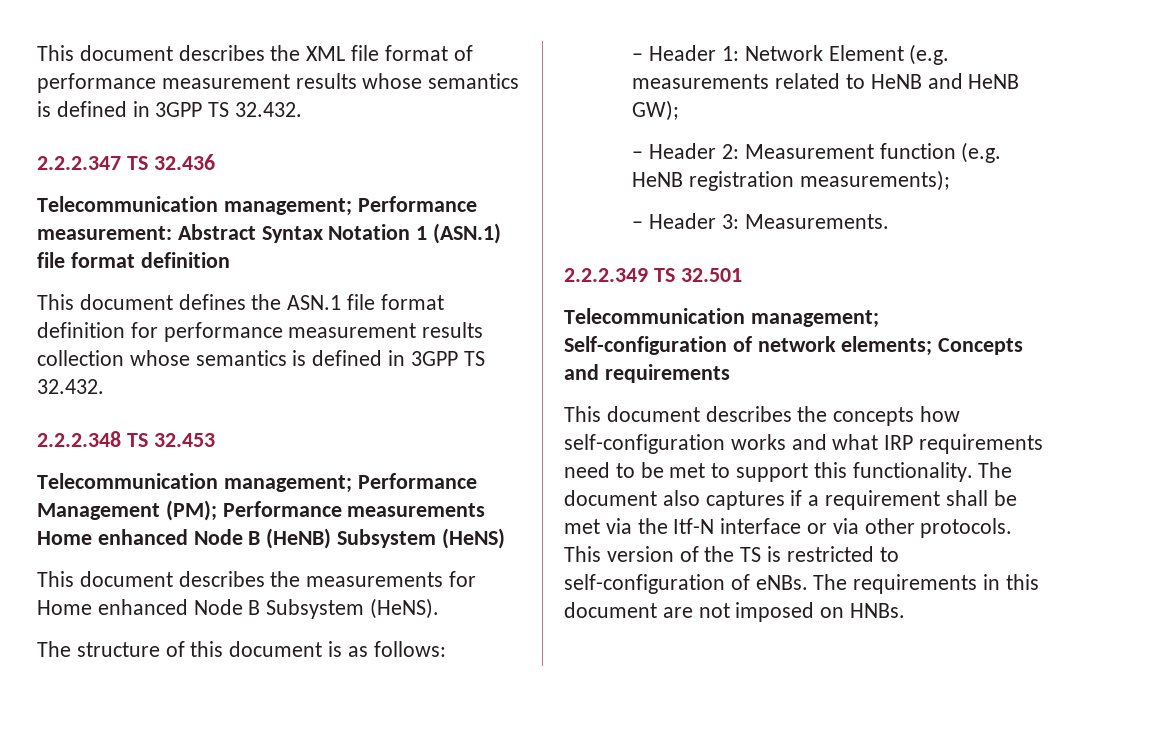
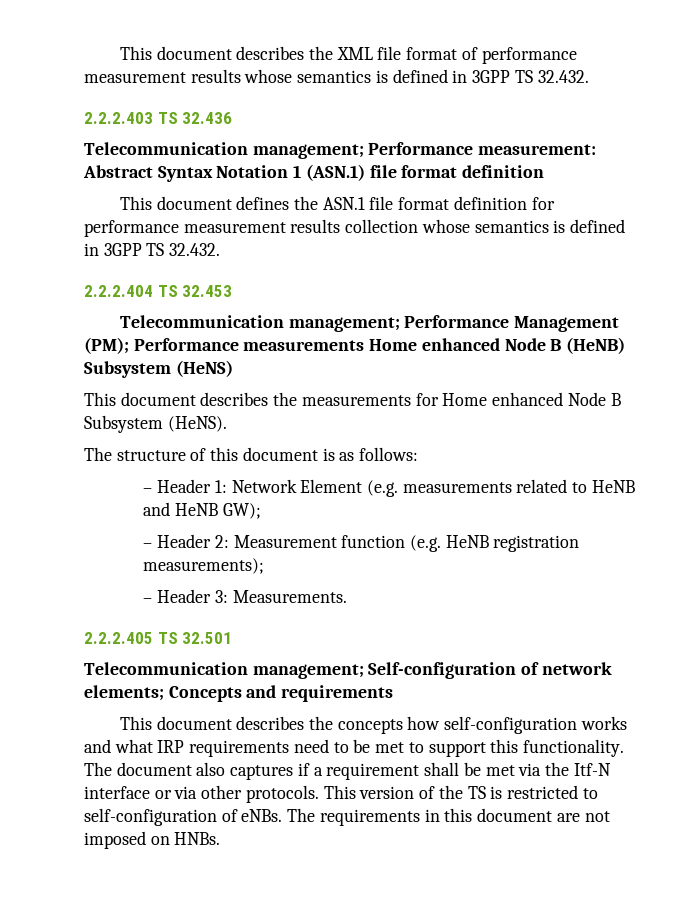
[37,156,121,170] 2.2.2.347 -> [84,112,153,124] 2.2.2.403
[37,431,121,447] 2.2.2.348 -> [84,285,153,297] 2.2.2.404
[564,268,648,282] 2.2.2.349 -> [84,632,153,644] 2.2.2.405

